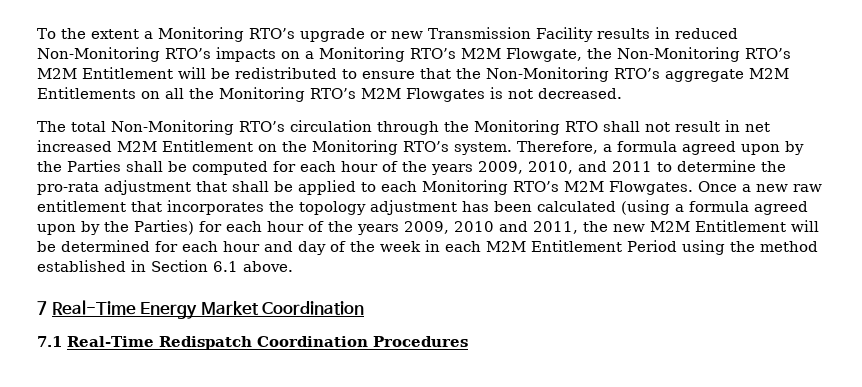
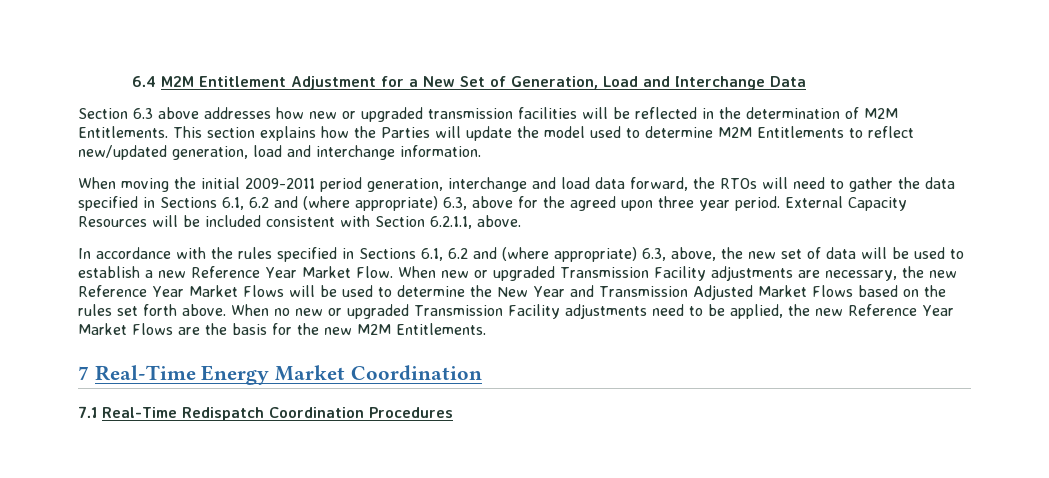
[37,27,738,42] [37,47,791,62] [37,67,789,82] [37,87,622,102] [37,120,770,135] [37,140,804,155] [37,160,786,175] [37,180,822,195] [37,200,808,215] [37,220,819,235] [37,240,818,255] [37,260,293,272] To the extent a Monitoring RTO’s upgrade or new Transmission Facility results in reduced Non-Monitoring RTO’s impacts on a Monitoring RTO’s M2M Flowgate, the Non-Monitoring RTO’s M2M Entitlement will be redistributed to ensure that the Non-Monitoring RTO’s aggregate M2M Entitlements on all the Monitoring RTO’s M2M Flowgates is not decreased. // The total Non-Monitoring RTO’s circulation through the Monitoring RTO shall not result in net increased M2M Entitlement on the Monitoring RTO’s system. Therefore, a formula agreed upon by the Parties shall be computed for each hour of the years 2009, 2010, and 2011 to determine the pro-rata adjustment that shall be applied to each Monitoring RTO’s M2M Flowgates. Once a new raw entitlement that incorporates the topology adjustment has been calculated (using a formula agreed upon by the Parties) for each hour of the years 2009, 2010 and 2011, the new M2M Entitlement will be determined for each hour and day of the week in each M2M Entitlement Period using the method established in Section 6.1 above. -> [132,76,807,90] [78,107,898,122] [78,126,914,141] [78,145,481,160] [78,177,955,192] [78,196,907,211] [78,215,521,229] [78,247,964,262] [78,266,957,281] [78,285,946,300] [78,304,954,319] [78,323,486,335] 6.4 M2M Entitlement Adjustment for a New Set of Generation, Load and Interchange Data // Section 6.3 above addresses how new or upgraded transmission facilities will be reflected in the determination of M2M Entitlements. This section explains how the Parties will update the model used to determine M2M Entitlements to reflect new/updated generation, load and interchange information. // When moving the initial 2009-2011 period generation, interchange and load data forward, the RTOs will need to gather the data specified in Sections 6.1, 6.2 and (where appropriate) 6.3, above for the agreed upon three year period. External Capacity Resources will be included consistent with Section 6.2.1.1, above. // In accordance with the rules specified in Sections 6.1, 6.2 and (where appropriate) 6.3, above, the new set of data will be used to establish a new Reference Year Market Flow. When new or upgraded Transmission Facility adjustments are necessary, the new Reference Year Market Flows will be used to determine the New Year and Transmission Adjusted Market Flows based on the rules set forth above. When no new or upgraded Transmission Facility adjustments need to be applied, the new Reference Year Market Flows are the basis for the new M2M Entitlements.

